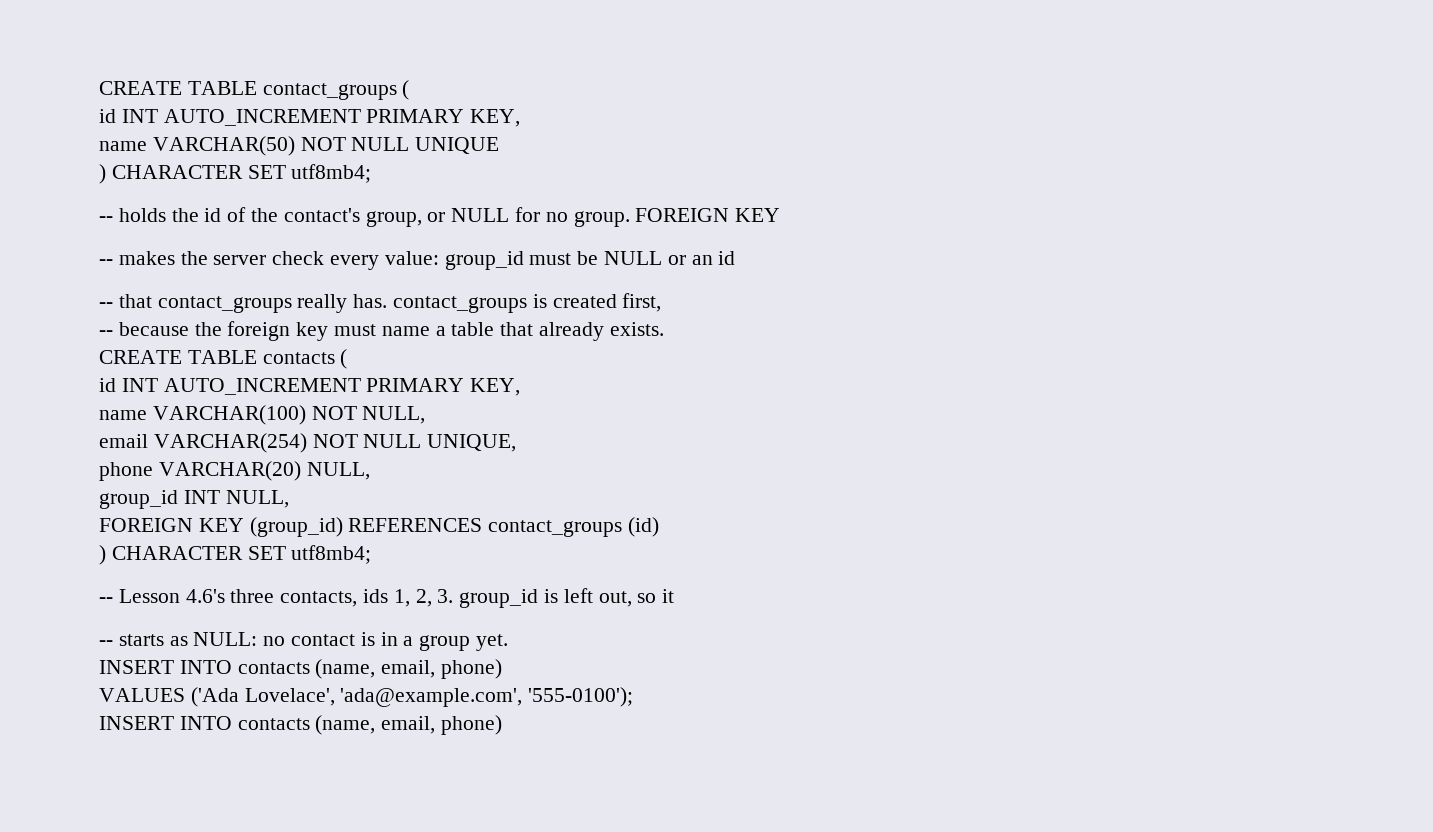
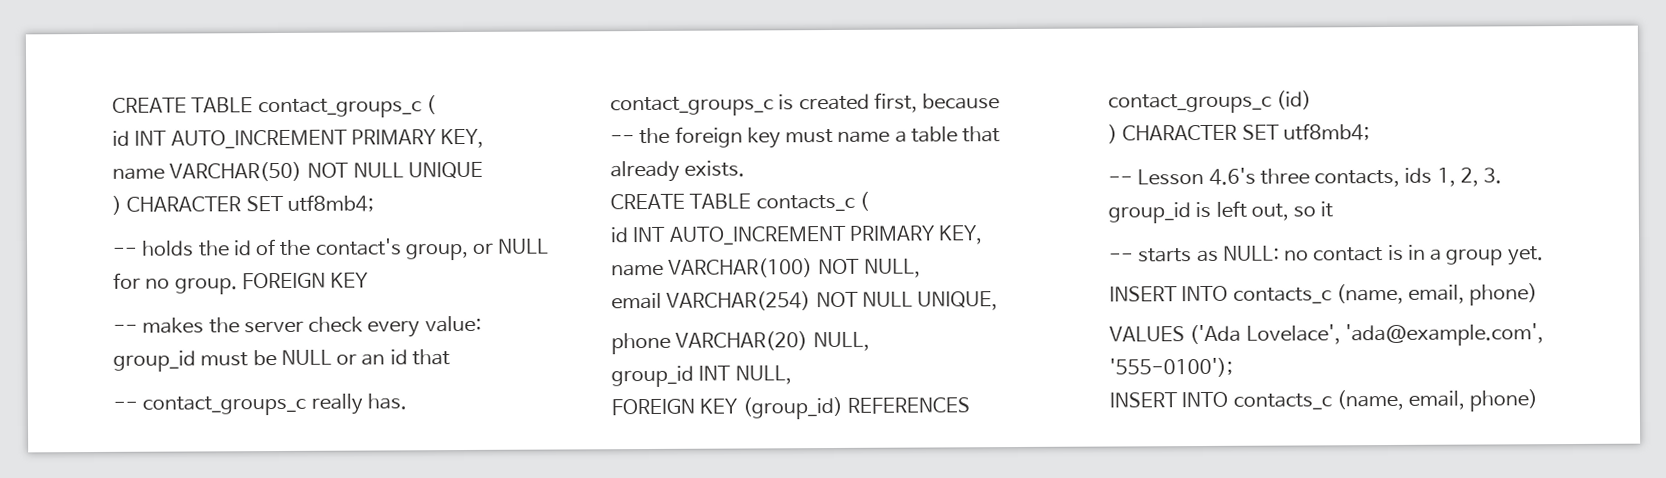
[99,81,397,100] CREATE TABLE contact_groups -> [112,97,422,119] CREATE TABLE contact_groups_c
[99,294,292,313] // -- that contact_groups -> [411,349,450,366] [113,395,307,416] that // -- contact_groups_c
[393,296,528,313] contact_groups -> [610,96,774,117] contact_groups_c
[99,322,189,336] // -- because -> [922,93,1001,110] [610,135,635,144] because // --
[262,352,335,364] contacts -> [755,194,855,212] contacts_c
[488,520,623,537] contact_groups -> [1108,93,1272,114] contact_groups_c
[237,662,310,674] contacts -> [1232,287,1332,304] contacts_c
[237,718,310,730] contacts -> [1232,393,1332,410] contacts_c

